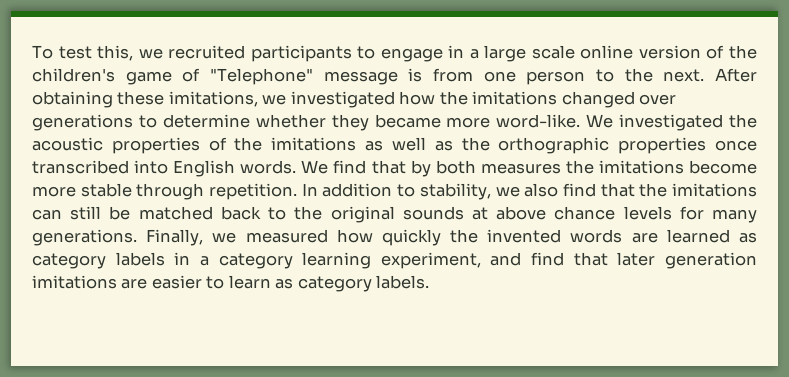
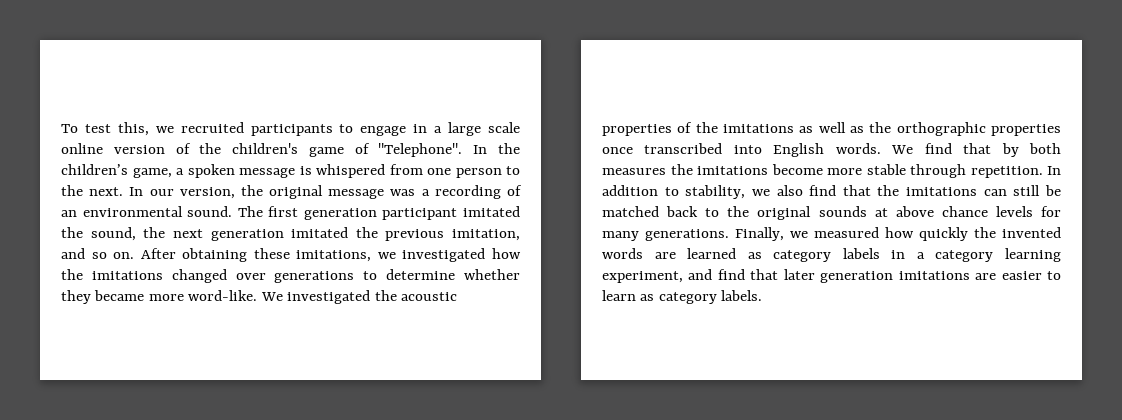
[209,68,313,85] "Telephone" -> [378,143,520,157] [61,164,235,178] "Telephone". In the children’s game, a spoken
(423, 75) none -> [316,164,385,178] whispered
(705, 75) none -> [129,185,522,199] [61,206,520,220] [61,227,520,241] [61,248,135,259] In our version, the original message was a recording of an environmental sound. The first generation participant imitated the sound, the next generation imitated the previous imitation, and so on.

